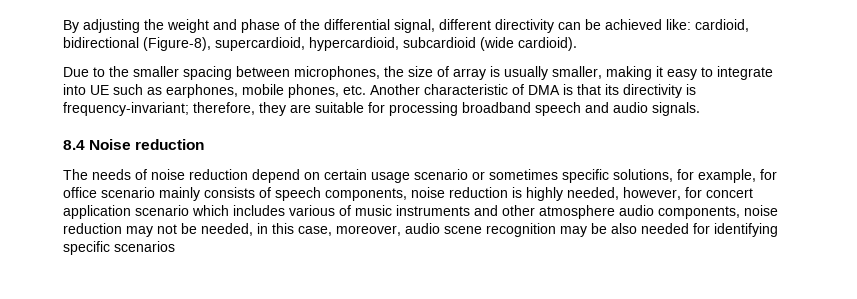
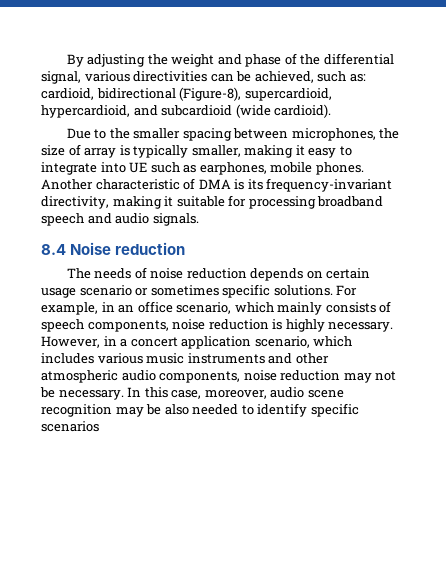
[439,19,691,33] different directivity can be achieved like: -> [84,71,366,83] various directivities can be achieved, such as:
(399, 44) none -> [133,105,158,116] and
[504,66,548,80] usually -> [133,145,189,158] typically
[288,84,366,98] phones, etc. -> [315,162,364,175] phones.
[577,84,696,98] [63,102,311,116] that its directivity is frequency-invariant; therefore, they are -> [247,178,393,192] [41,196,174,209] its frequency-invariant directivity, making it
[252,169,300,183] depend -> [250,268,304,281] depends
[613,169,777,183] [63,187,155,198] solutions, for example, for office scenario -> [273,285,358,296] [41,301,274,315] solutions. For example, in an office scenario, which
[567,187,702,200] needed, however, for -> [328,322,394,332] [41,336,128,348] necessary. However, in a
[135,205,189,216] scenario -> [254,336,310,348] scenario,
[339,205,351,216] of -> (143, 358) none
[539,205,615,219] atmosphere -> [41,370,118,383] atmospheric
[201,223,268,236] needed, in -> [58,387,142,400] necessary. In
[693,223,778,237] for identifying -> [241,403,308,417] to identify

